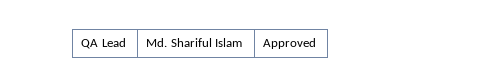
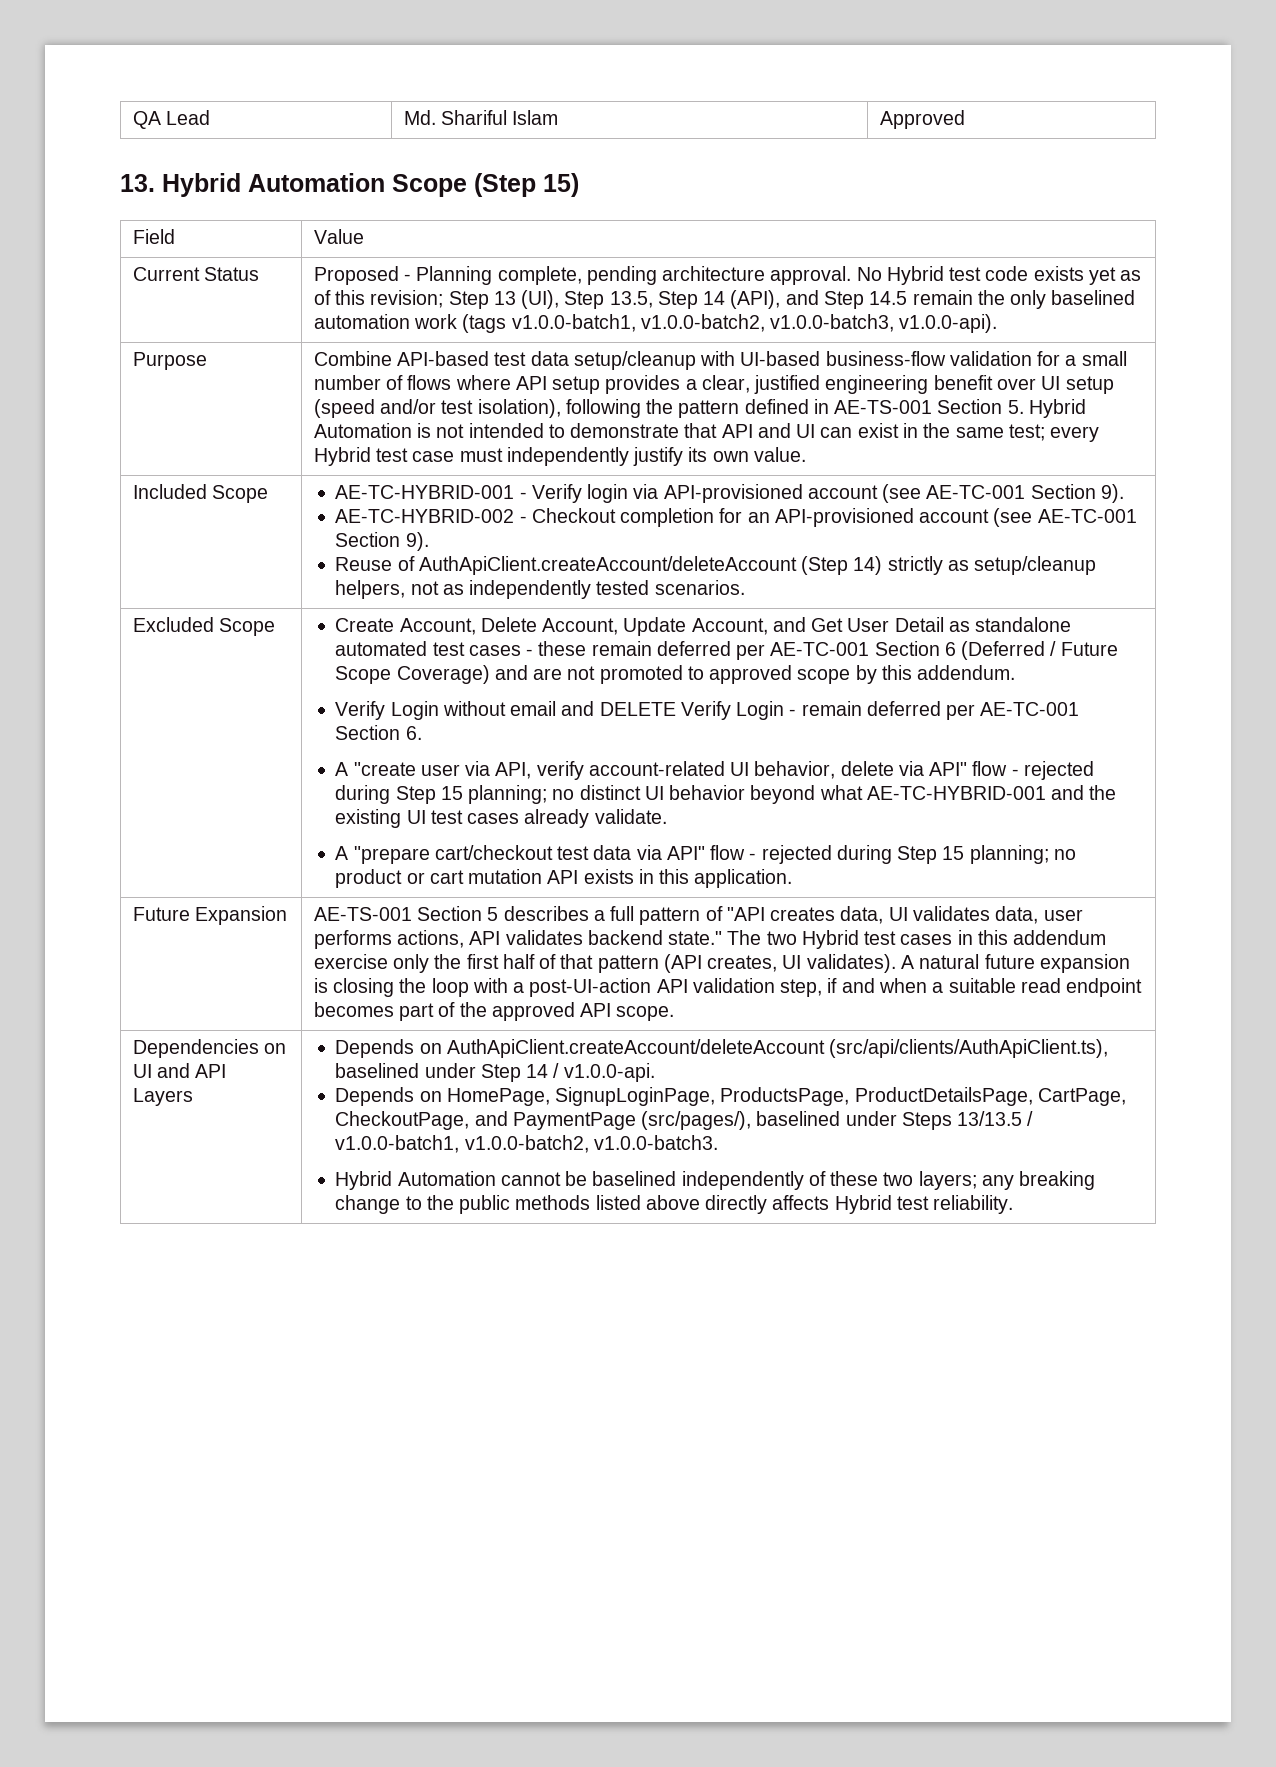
(317, 43) none -> [120,173,579,197] [132,229,175,244] [313,229,364,244] [132,267,260,281] [313,266,1142,285] [313,290,1136,309] [313,314,998,333] [132,352,207,370] [313,351,1127,370] [313,375,1114,394] [313,399,1087,418] [313,423,1100,442] [313,447,806,466] [132,484,269,503] [335,484,1124,503] [335,508,1137,527] [335,532,429,551] [335,556,1097,575] [335,580,745,599] [132,617,276,636] [335,617,1072,636] [335,641,1118,660] [335,665,1016,684] [335,701,1080,720] [335,725,422,740] [335,761,1094,780] [335,785,1117,804] [335,809,667,828] [335,845,1076,864] [335,869,793,888] [132,906,288,925] [313,906,1083,925] [313,930,1107,949] [313,954,1130,973] [313,978,1143,997] [313,1002,675,1021] [132,1039,287,1058] [132,1063,227,1078] [132,1088,193,1106] [335,1039,1109,1058] [335,1063,655,1082] [335,1087,1126,1106] [335,1111,1034,1130] [335,1135,718,1153] [335,1171,1096,1190] [335,1195,1014,1214] // 13. Hybrid Automation Scope (Step 15) // Field | Value // Current Status | Proposed - Planning complete, pending architecture approval. No Hybrid test code exists yet as of this revision; Step 13 (UI), Step 13.5, Step 14 (API), and Step 14.5 remain the only baselined automation work (tags v1.0.0-batch1, v1.0.0-batch2, v1.0.0-batch3, v1.0.0-api). // Purpose | Combine API-based test data setup/cleanup with UI-based business-flow validation for a small number of flows where API setup provides a clear, justified engineering benefit over UI setup (speed and/or test isolation), following the pattern defined in AE-TS-001 Section 5. Hybrid Automation is not intended to demonstrate that API and UI can exist in the same test; every Hybrid test case must independently justify its own value. // Included Scope | AE-TC-HYBRID-001 - Verify login via API-provisioned account (see AE-TC-001 Section 9). // AE-TC-HYBRID-002 - Checkout completion for an API-provisioned account (see AE-TC-001 Section 9). // Reuse of AuthApiClient.createAccount/deleteAccount (Step 14) strictly as setup/cleanup helpers, not as independently tested scenarios. // Excluded Scope | Create Account, Delete Account, Update Account, and Get User Detail as standalone automated test cases - these remain deferred per AE-TC-001 Section 6 (Deferred / Future Scope Coverage) and are not promoted to approved scope by this addendum. // Verify Login without email and DELETE Verify Login - remain deferred per AE-TC-001 Section 6. // A "create user via API, verify account-related UI behavior, delete via API" flow - rejected during Step 15 planning; no distinct UI behavior beyond what AE-TC-HYBRID-001 and the existing UI test cases already validate. // A "prepare cart/checkout test data via API" flow - rejected during Step 15 planning; no product or cart mutation API exists in this application. // Future Expansion | AE-TS-001 Section 5 describes a full pattern of "API creates data, UI validates data, user performs actions, API validates backend state." The two Hybrid test cases in this addendum exercise only the first half of that pattern (API creates, UI validates). A natural future expansion is closing the loop with a post-UI-action API validation step, if and when a suitable read endpoint becomes part of the approved API scope. // Dependencies on UI and API Layers | Depends on AuthApiClient.createAccount/deleteAccount (src/api/clients/AuthApiClient.ts), baselined under Step 14 / v1.0.0-api. // Depends on HomePage, SignupLoginPage, ProductsPage, ProductDetailsPage, CartPage, CheckoutPage, and PaymentPage (src/pages/), baselined under Steps 13/13.5 / v1.0.0-batch1, v1.0.0-batch2, v1.0.0-batch3. // Hybrid Automation cannot be baselined independently of these two layers; any breaking change to the public methods listed above directly affects Hybrid test reliability.

